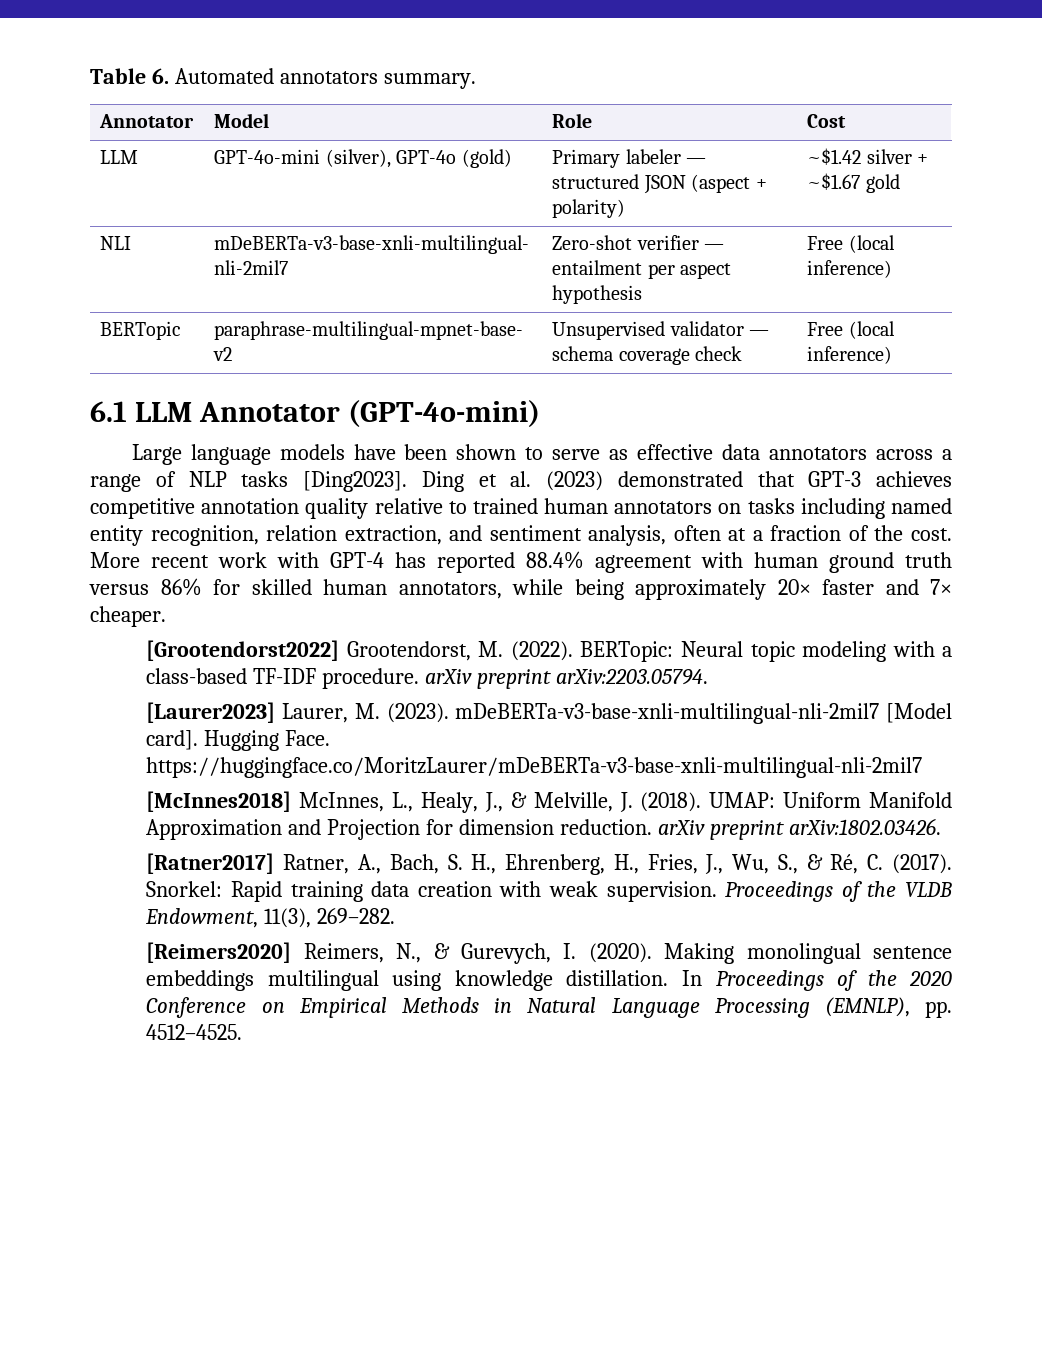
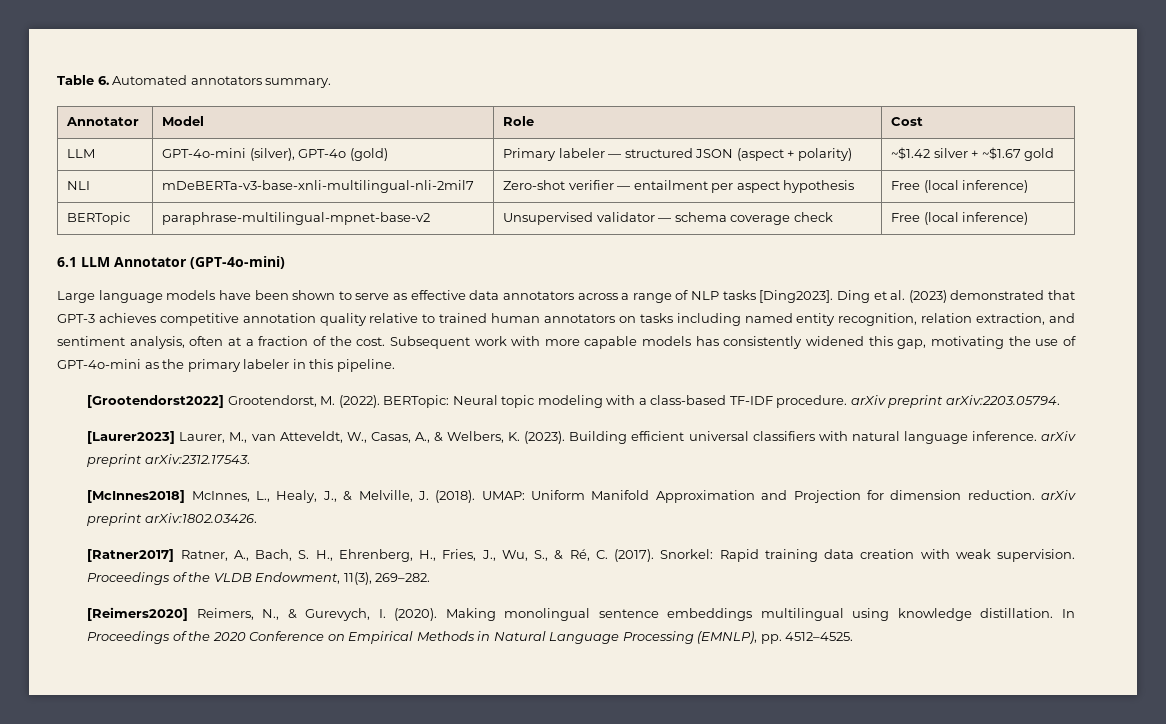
[90,551,952,573] [89,578,952,600] [90,606,166,627] More recent work with GPT-4 has reported 88.4% agreement with human ground truth versus 86% for skilled human annotators, while being approximately 20× faster and 7× cheaper. -> [389,336,1077,349] [57,359,395,372] Subsequent work with more capable models has consistently widened this gap, motivating the use of GPT-4o-mini as the primary labeler in this pipeline.
[354,703,952,724] [146,730,331,751] [146,757,923,778] M. (2023). mDeBERTa-v3-base-xnli-multilingual-nli-2mil7 [Model card]. Hugging Face. https://huggingface.co/MoritzLaurer/mDeBERTa-v3-base-xnli-multilingual-nli-2mil7 -> [229,431,1076,444] [87,454,250,467] M., van Atteveldt, W., Casas, A., & Welbers, K. (2023). Building efficient universal classifiers with natural language inference. arXiv preprint arXiv:2312.17543.

